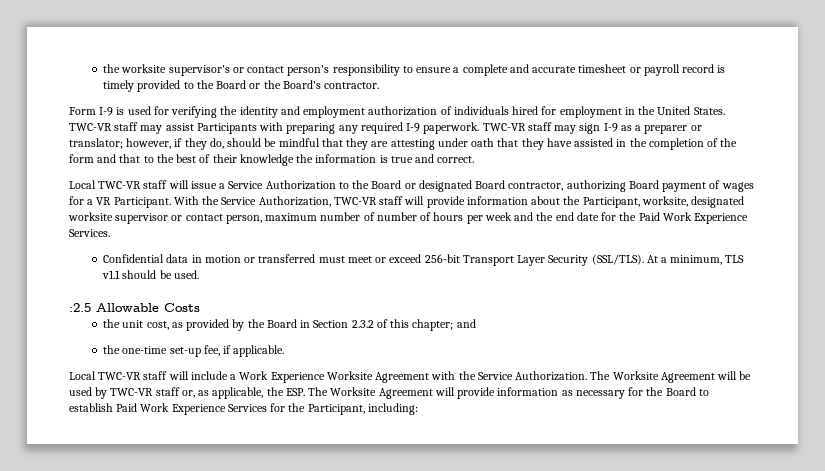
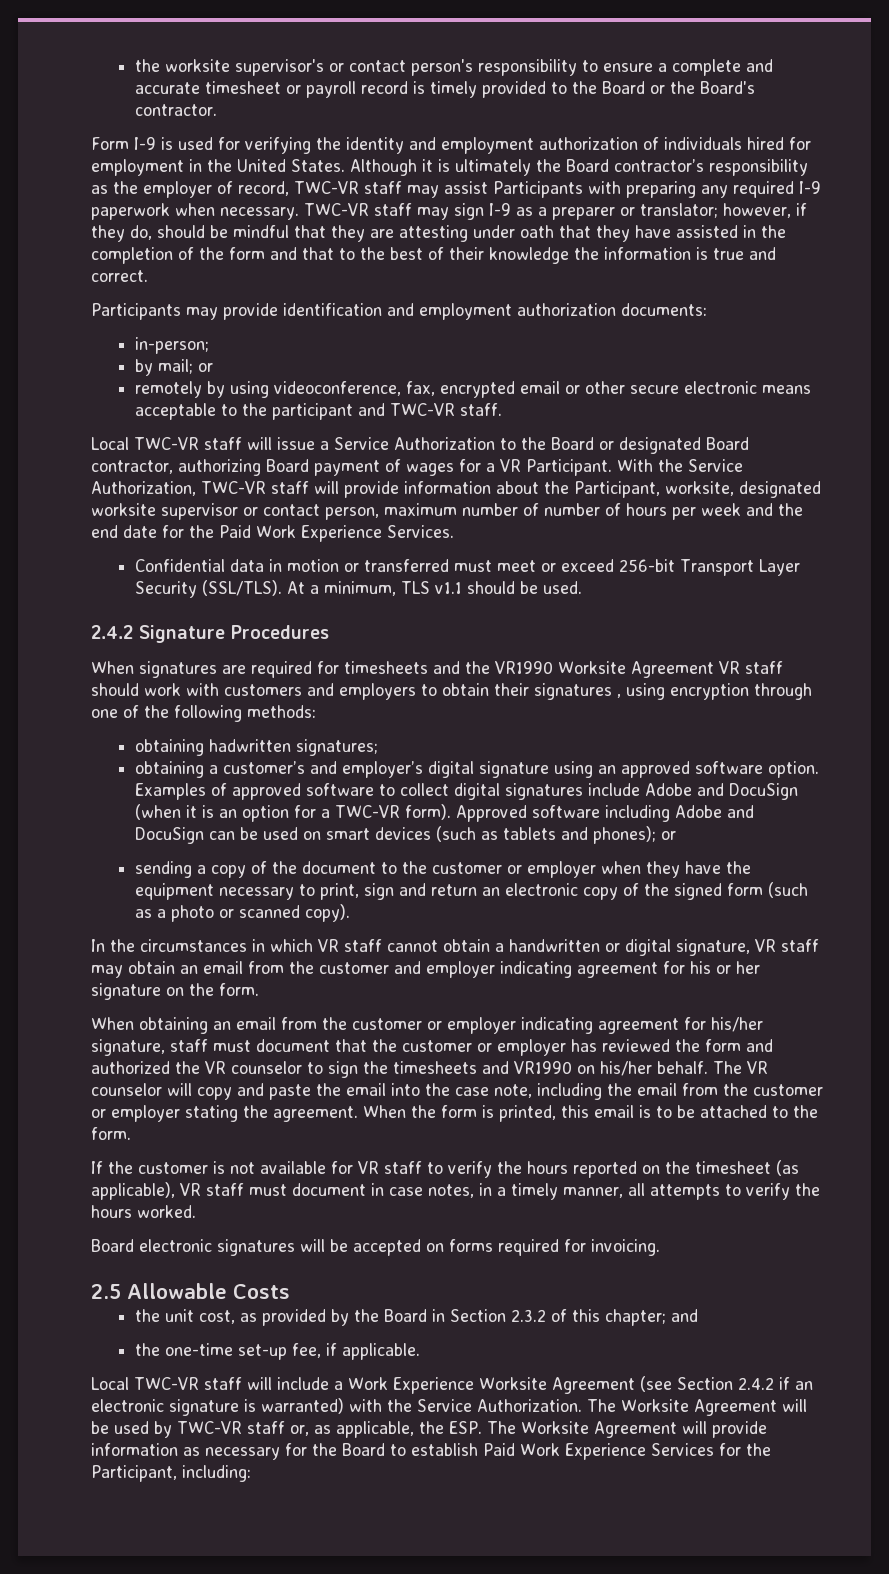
(725, 111) none -> [350,159,808,176] [91,181,289,198] Although it is ultimately the Board contractor’s responsibility as the employer of record,
[423,122,480,134] paperwork. -> [91,203,299,220] paperwork when necessary.
(475, 159) none -> [91,303,707,320] [135,337,210,354] [135,359,214,376] [135,381,812,398] [135,403,503,420] // Participants may provide identification and employment authorization documents: // in-person; // by mail; or // remotely by using videoconference, fax, encrypted email or other secure electronic means acceptable to the participant and TWC-VR staff.
[69,303,91,312] :2.5 -> [91,625,329,643] [91,661,783,678] [91,683,812,700] [91,705,316,722] [135,739,379,756] [135,761,820,778] [135,783,799,800] [135,804,755,822] [135,826,677,844] [135,861,752,878] [135,882,809,900] [135,904,351,922] [91,939,819,956] [91,961,760,978] [91,983,259,1000] [91,1017,763,1034] [91,1039,773,1056] [91,1061,768,1078] [91,1083,823,1100] [91,1105,818,1122] [91,1127,131,1140] [91,1160,799,1178] [91,1182,820,1200] [91,1205,196,1218] [91,1239,660,1256] [91,1284,121,1299] 2.4.2 Signature Procedures // When signatures are required for timesheets and the VR1990 Worksite Agreement VR staff should work with customers and employers to obtain their signatures , using encryption through one of the following methods: // obtaining hadwritten signatures; // obtaining a customer’s and employer’s digital signature using an approved software option. Examples of approved software to collect digital signatures include Adobe and DocuSign (when it is an option for a TWC-VR form). Approved software including Adobe and DocuSign can be used on smart devices (such as tablets and phones); or // sending a copy of the document to the customer or employer when they have the equipment necessary to print, sign and return an electronic copy of the signed form (such as a photo or scanned copy). // In the circumstances in which VR staff cannot obtain a handwritten or digital signature, VR staff may obtain an email from the customer and employer indicating agreement for his or her signature on the form. // When obtaining an email from the customer or employer indicating agreement for his/her signature, staff must document that the customer or employer has reviewed the form and authorized the VR counselor to sign the timesheets and VR1990 on his/her behalf. The VR counselor will copy and paste the email into the case note, including the email from the customer or employer stating the agreement. When the form is printed, this email is to be attached to the form. // If the customer is not available for VR staff to verify the hours reported on the timesheet (as applicable), VR staff must document in case notes, in a timely manner, all attempts to verify the hours worked. // Board electronic signatures will be accepted on forms required for invoicing. // 2.5
(430, 377) none -> [640,1376,813,1392] [91,1398,344,1416] (see Section 2.4.2 if an electronic signature is warranted)

